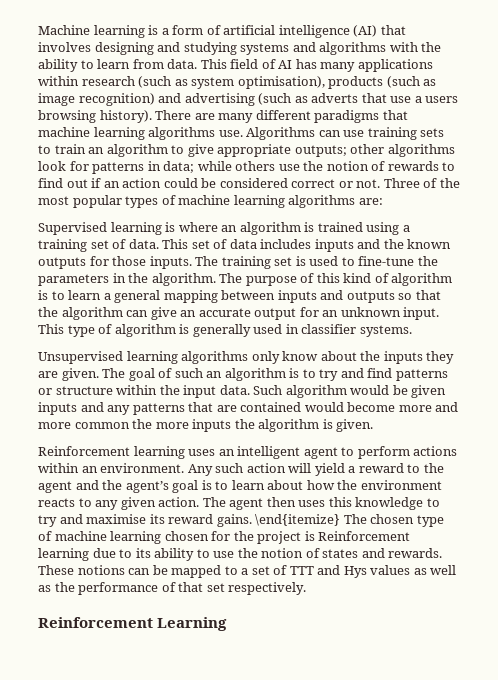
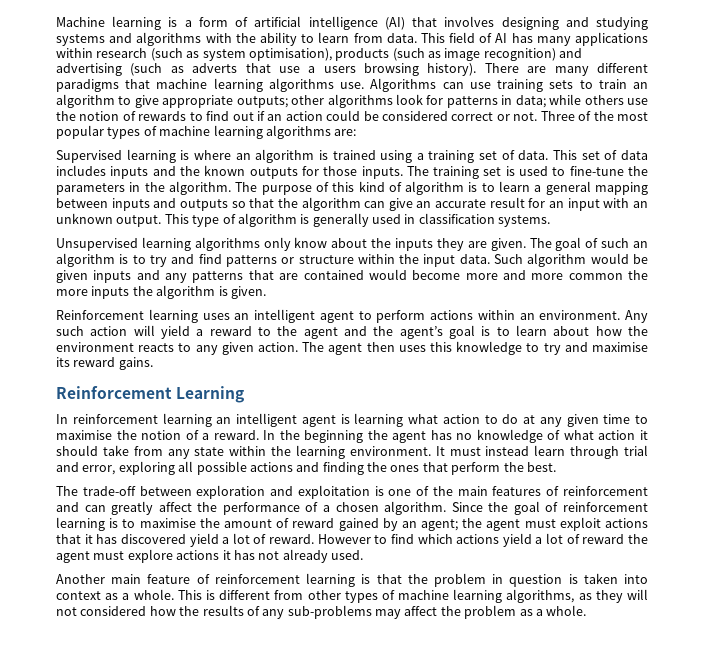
[254,308,297,320] output -> [489,197,525,208] result
[340,307,440,320] unknown input. -> [567,198,648,211] [56,213,162,227] input with an unknown output.
[301,324,357,334] classifier -> [418,213,495,224] classification
[255,514,444,527] [38,531,411,544] [38,548,443,561] [38,565,457,578] [38,582,307,595] [38,617,228,631] \end{itemize} The chosen type of machine learning chosen for the project is Reinforcement learning due to its ability to use the notion of states and rewards. These notions can be mapped to a set of TTT and Hys values as well as the performance of that set respectively. // Reinforcement Learning -> [56,386,245,403] [56,413,648,427] [56,429,648,443] [56,445,648,459] [56,461,556,475] [56,485,648,499] [56,501,648,515] [56,517,648,531] [56,533,649,547] [56,549,363,563] [56,573,648,587] [56,589,648,603] [56,605,587,619] // Reinforcement Learning // In reinforcement learning an intelligent agent is learning what action to do at any given time to maximise the notion of a reward. In the beginning the agent has no knowledge of what action it should take from any state within the learning environment. It must instead learn through trial and error, exploring all possible actions and finding the ones that perform the best. // The trade-off between exploration and exploitation is one of the main features of reinforcement and can greatly affect the performance of a chosen algorithm. Since the goal of reinforcement learning is to maximise the amount of reward gained by an agent; the agent must exploit actions that it has discovered yield a lot of reward. However to find which actions yield a lot of reward the agent must explore actions it has not already used. // Another main feature of reinforcement learning is that the problem in question is taken into context as a whole. This is different from other types of machine learning algorithms, as they will not considered how the results of any sub-problems may affect the problem as a whole.

